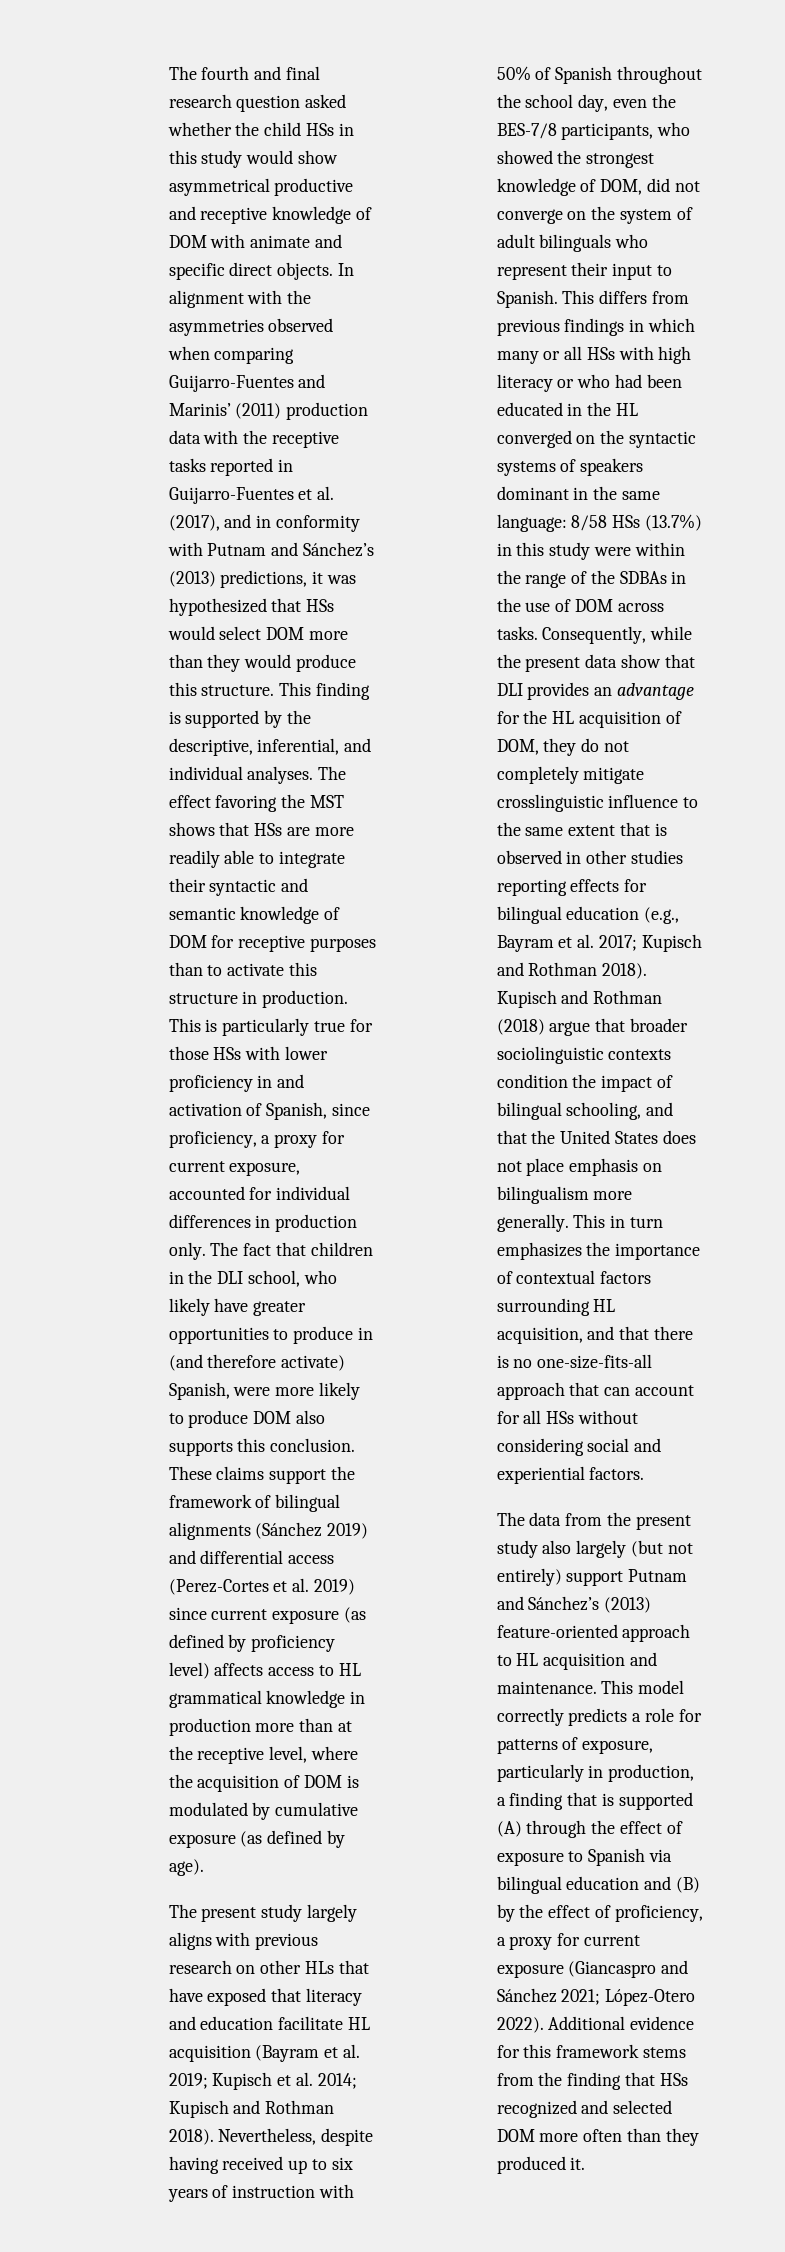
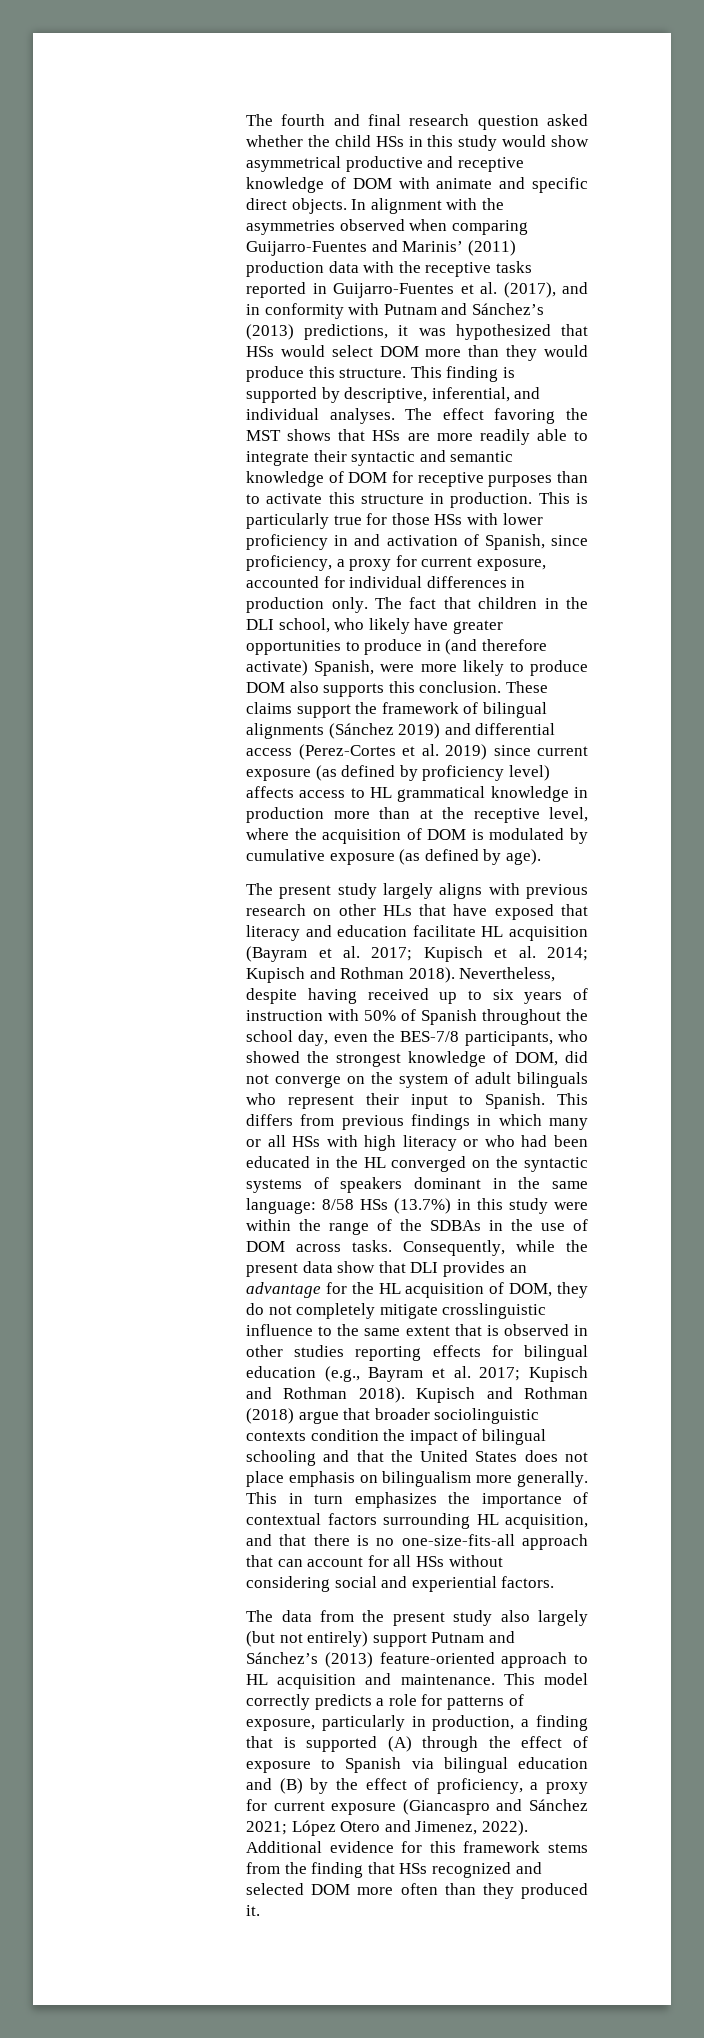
[286,710,311,724] the -> (340, 395) none
[168,2073,208,2089] 2019; -> [371,947,413,961] 2017;
[566,1102,642,1120] schooling, -> [246,1450,317,1466] schooling
[605,1989,696,2006] López-Otero -> [291,1820,478,1836] López Otero and Jimenez,

